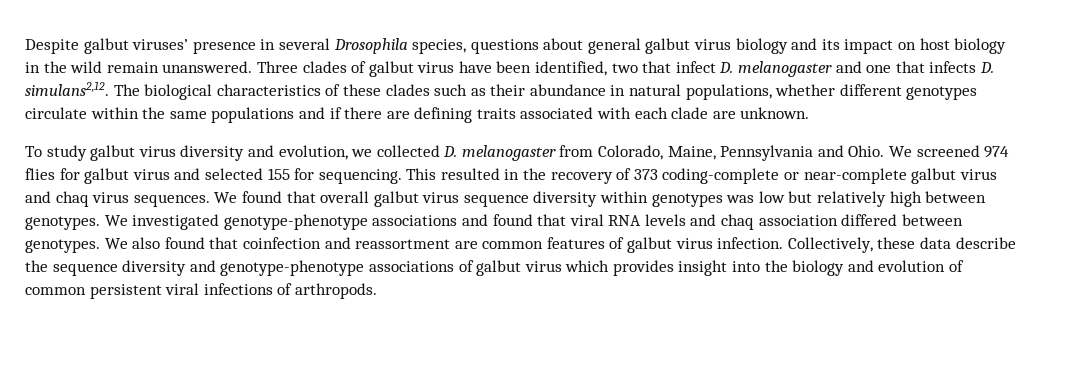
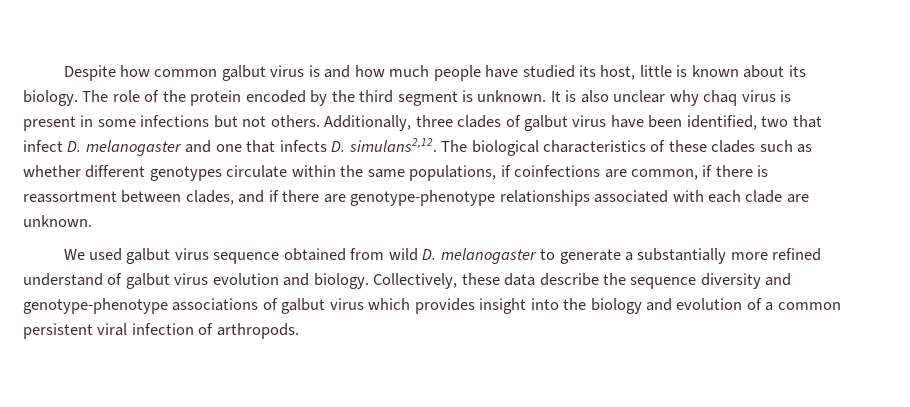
[83,38,1007,54] [25,61,298,73] galbut viruses’ presence in several Drosophila species, questions about general galbut virus biology and its impact on host biology in the wild remain unanswered. Three -> [120,65,806,81] [23,90,792,106] [23,115,453,131] how common galbut virus is and how much people have studied its host, little is known about its biology. The role of the protein encoded by the third segment is unknown. It is also unclear why chaq virus is present in some infections but not others. Additionally, three
[490,84,772,100] their abundance in natural populations, -> (813, 148) none
[211,107,295,123] populations -> [409,165,769,181] [23,190,234,205] populations, if coinfections are common, if there is reassortment between clades,
[414,107,516,123] defining traits -> [350,190,590,206] genotype-phenotype relationships
[25,145,1010,161] [25,168,997,184] [25,191,987,207] [25,214,963,230] [25,237,784,253] To study galbut virus diversity and evolution, we collected D. melanogaster from Colorado, Maine, Pennsylvania and Ohio. We screened 974 flies for galbut virus and selected 155 for sequencing. This resulted in the recovery of 373 coding-complete or near-complete galbut virus and chaq virus sequences. We found that overall galbut virus sequence diversity within genotypes was low but relatively high between genotypes. We investigated genotype-phenotype associations and found that viral RNA levels and chaq association differed between genotypes. We also found that coinfection and reassortment are common features of galbut virus infection. -> [63,248,822,264] [23,273,369,289] We used galbut virus sequence obtained from wild D. melanogaster to generate a substantially more refined understand of galbut virus evolution and biology.
(965, 266) none -> [765,302,774,311] a
[203,283,273,295] infections -> [131,323,194,335] infection

